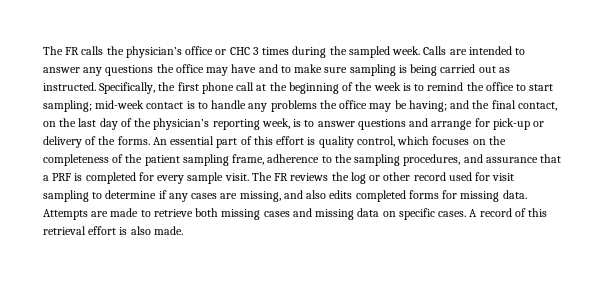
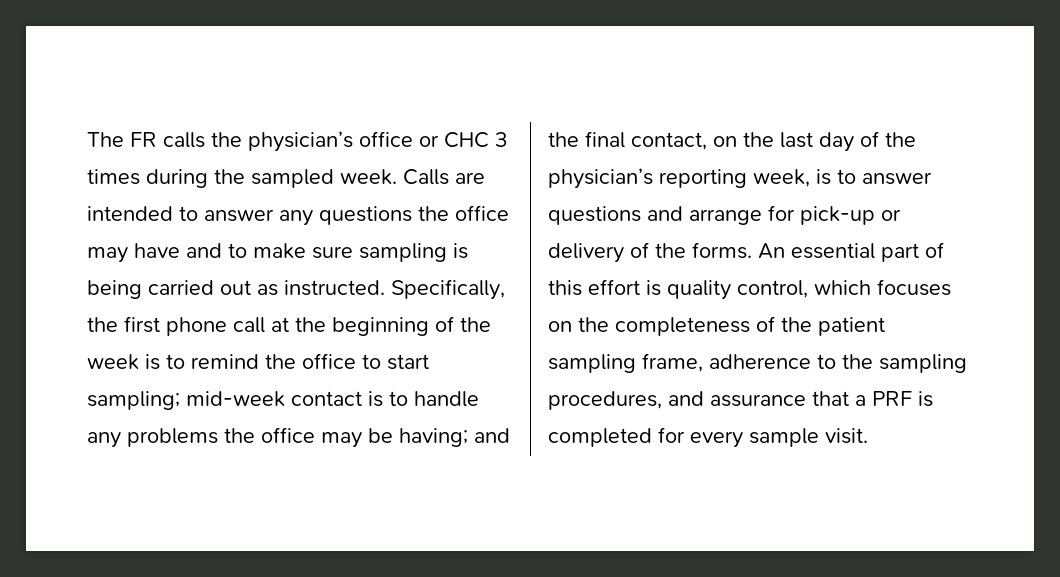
[251,172,515,184] [43,190,527,202] [43,208,548,220] [43,226,183,235] The FR reviews the log or other record used for visit sampling to determine if any cases are missing, and also edits completed forms for missing data. Attempts are made to retrieve both missing cases and missing data on specific cases. A record of this retrieval effort is also made. -> (868, 436) none

